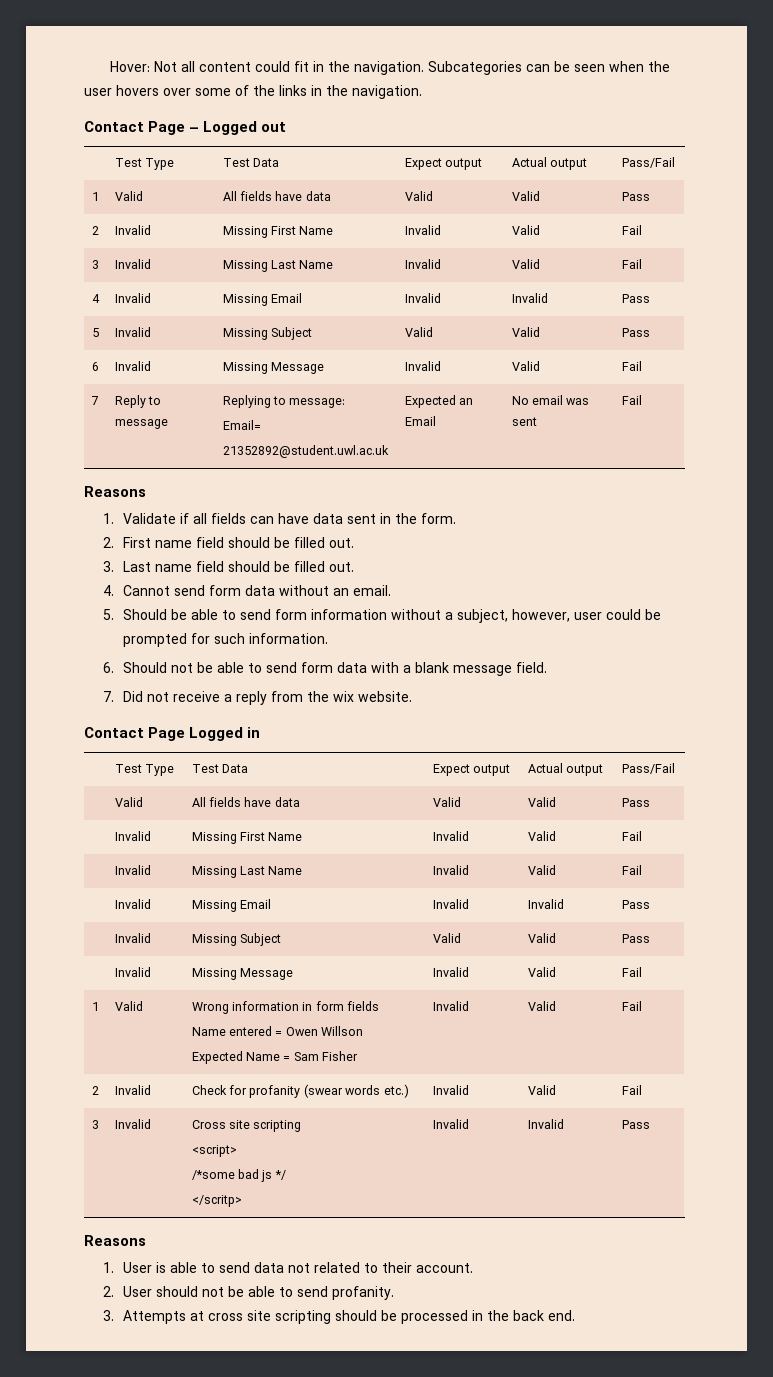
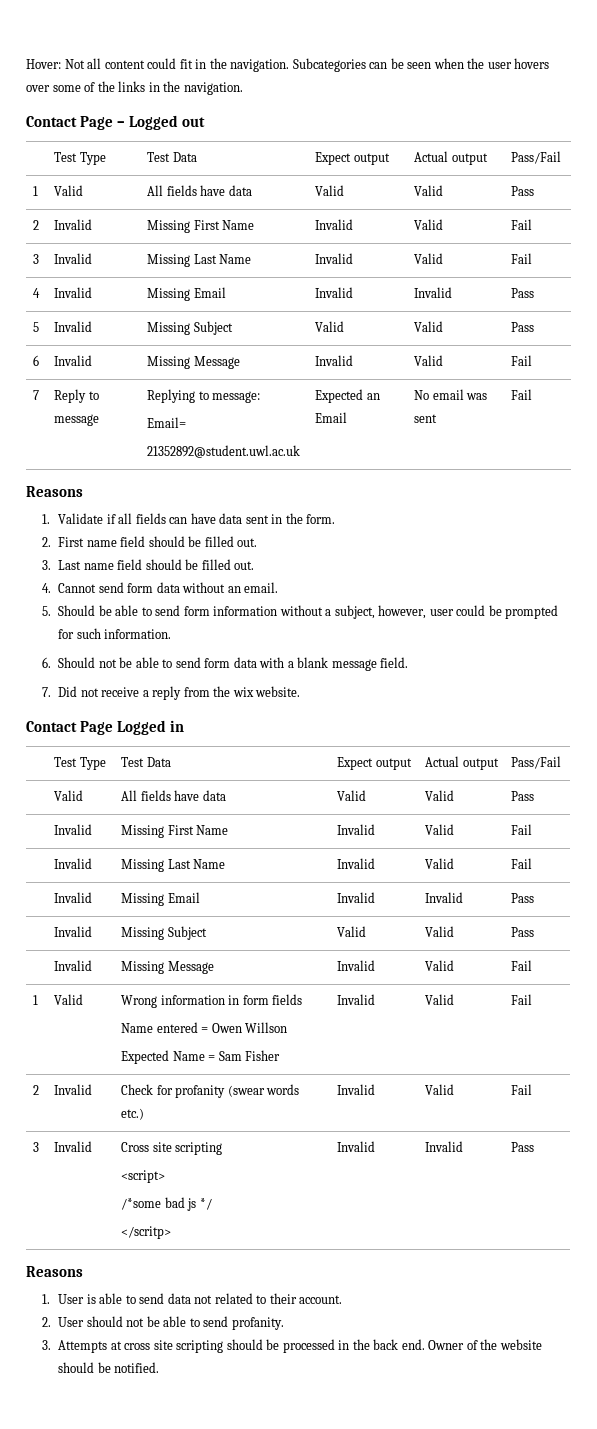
(575, 1315) none -> [428,1339,542,1350] [58,1362,160,1373] Owner of the website should be notified.

